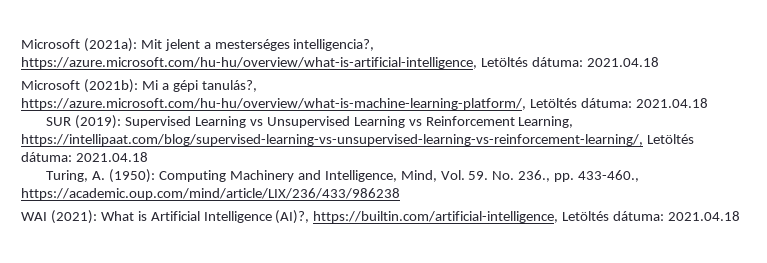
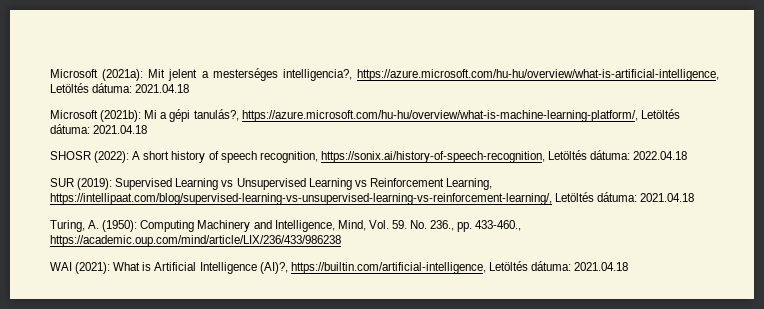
(708, 103) none -> [50,150,688,163] // SHOSR (2022): A short history of speech recognition, https://sonix.ai/history-of-speech-recognition, Letöltés dátuma: 2022.04.18

